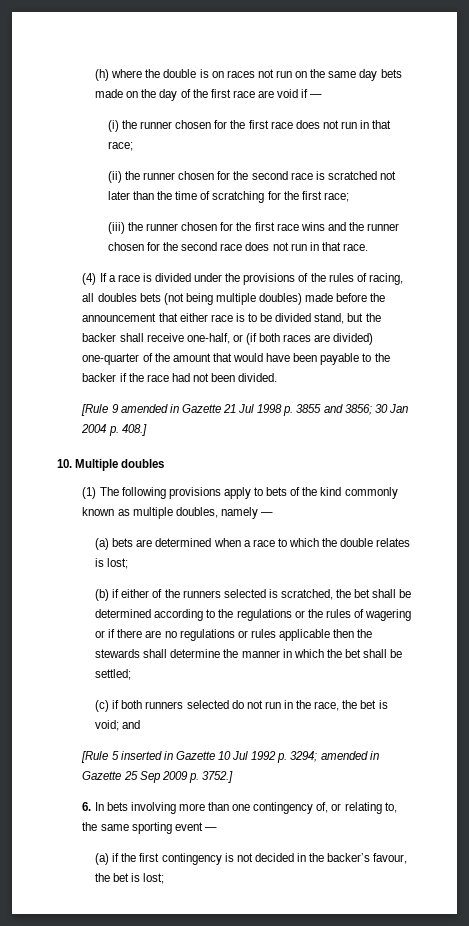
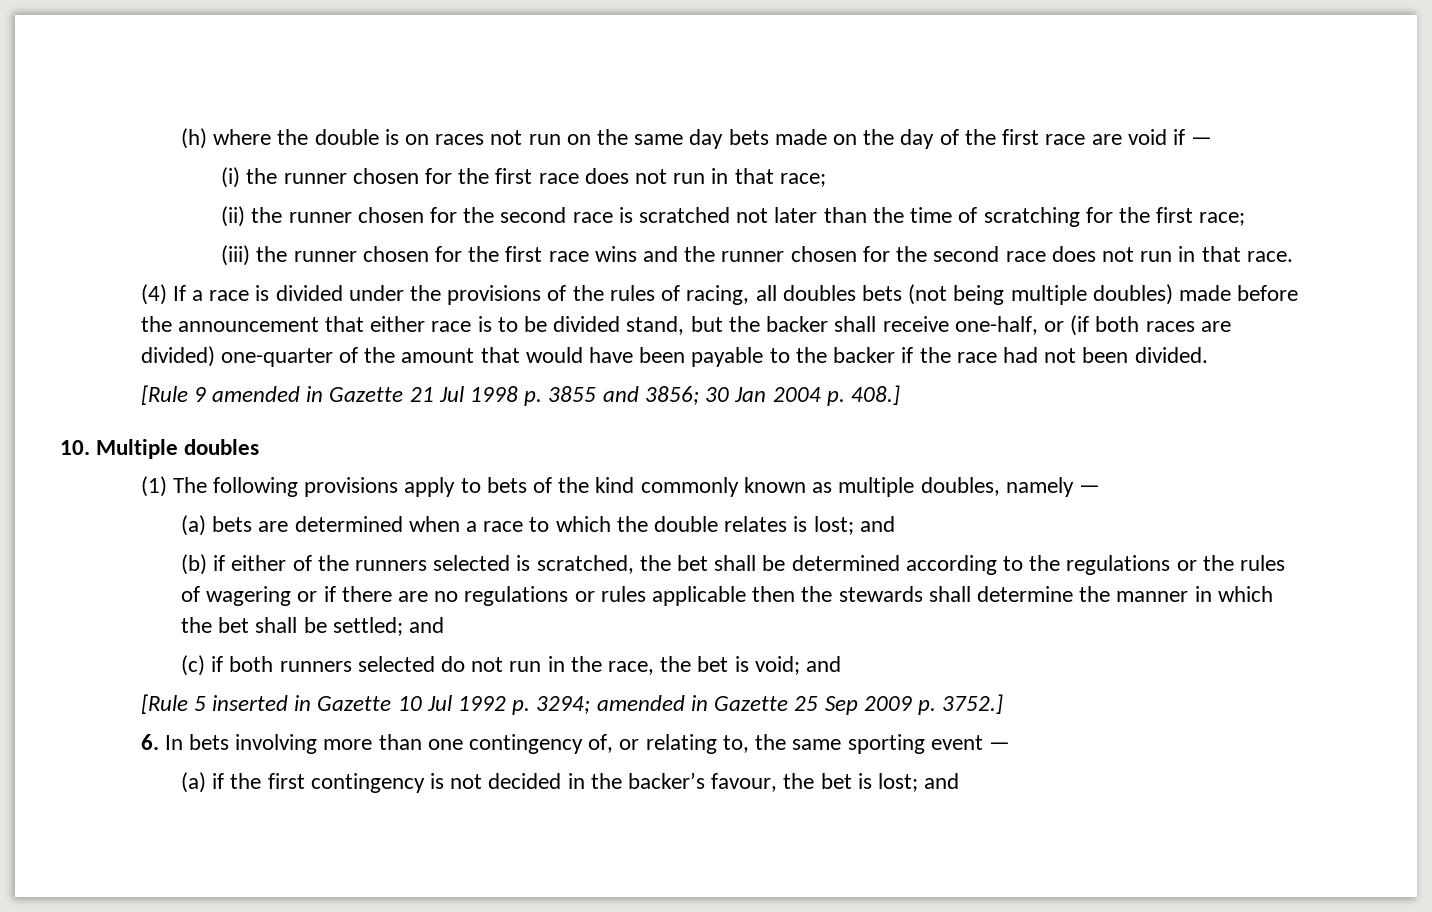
(129, 563) none -> [859,516,895,532] and
(132, 674) none -> [408,617,444,633] and
(165, 878) none -> [924,773,960,789] and

